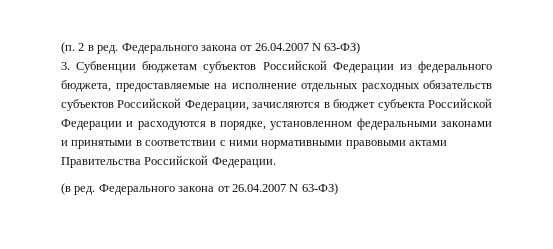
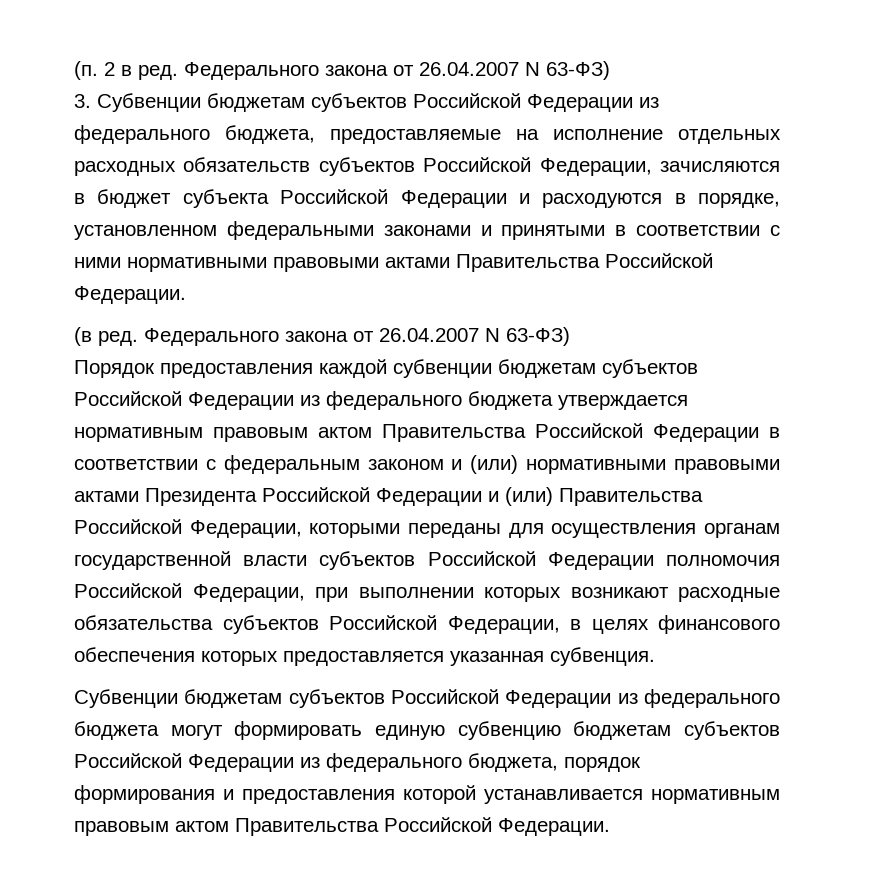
(338, 189) none -> [74,359,698,378] [74,391,688,410] [74,423,780,442] [74,455,780,474] [74,487,703,506] [74,519,781,538] [74,551,780,570] [74,583,780,602] [74,615,780,634] [74,647,655,666] [74,689,780,708] [74,721,781,740] [74,753,641,772] [74,785,780,804] [74,817,610,836] // Порядок предоставления каждой субвенции бюджетам субъектов Российской Федерации из федерального бюджета утверждается нормативным правовым актом Правительства Российской Федерации в соответствии с федеральным законом и (или) нормативными правовыми актами Президента Российской Федерации и (или) Правительства Российской Федерации, которыми переданы для осуществления органам государственной власти субъектов Российской Федерации полномочия Российской Федерации, при выполнении которых возникают расходные обязательства субъектов Российской Федерации, в целях финансового обеспечения которых предоставляется указанная субвенция. // Субвенции бюджетам субъектов Российской Федерации из федерального бюджета могут формировать единую субвенцию бюджетам субъектов Российской Федерации из федерального бюджета, порядок формирования и предоставления которой устанавливается нормативным правовым актом Правительства Российской Федерации.

